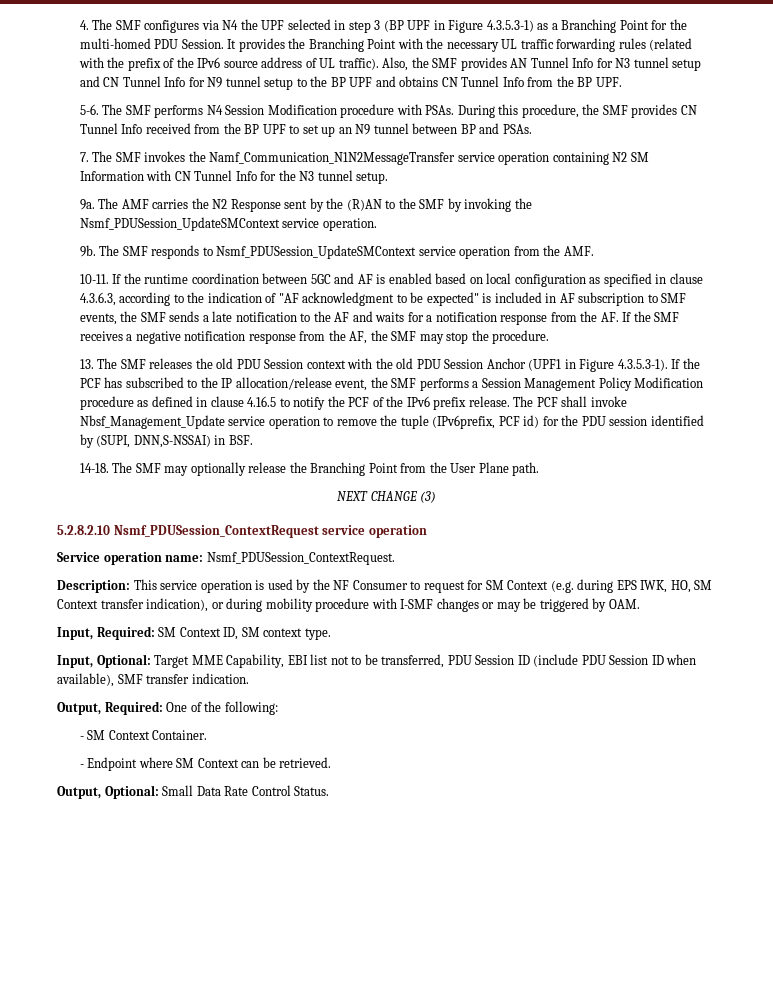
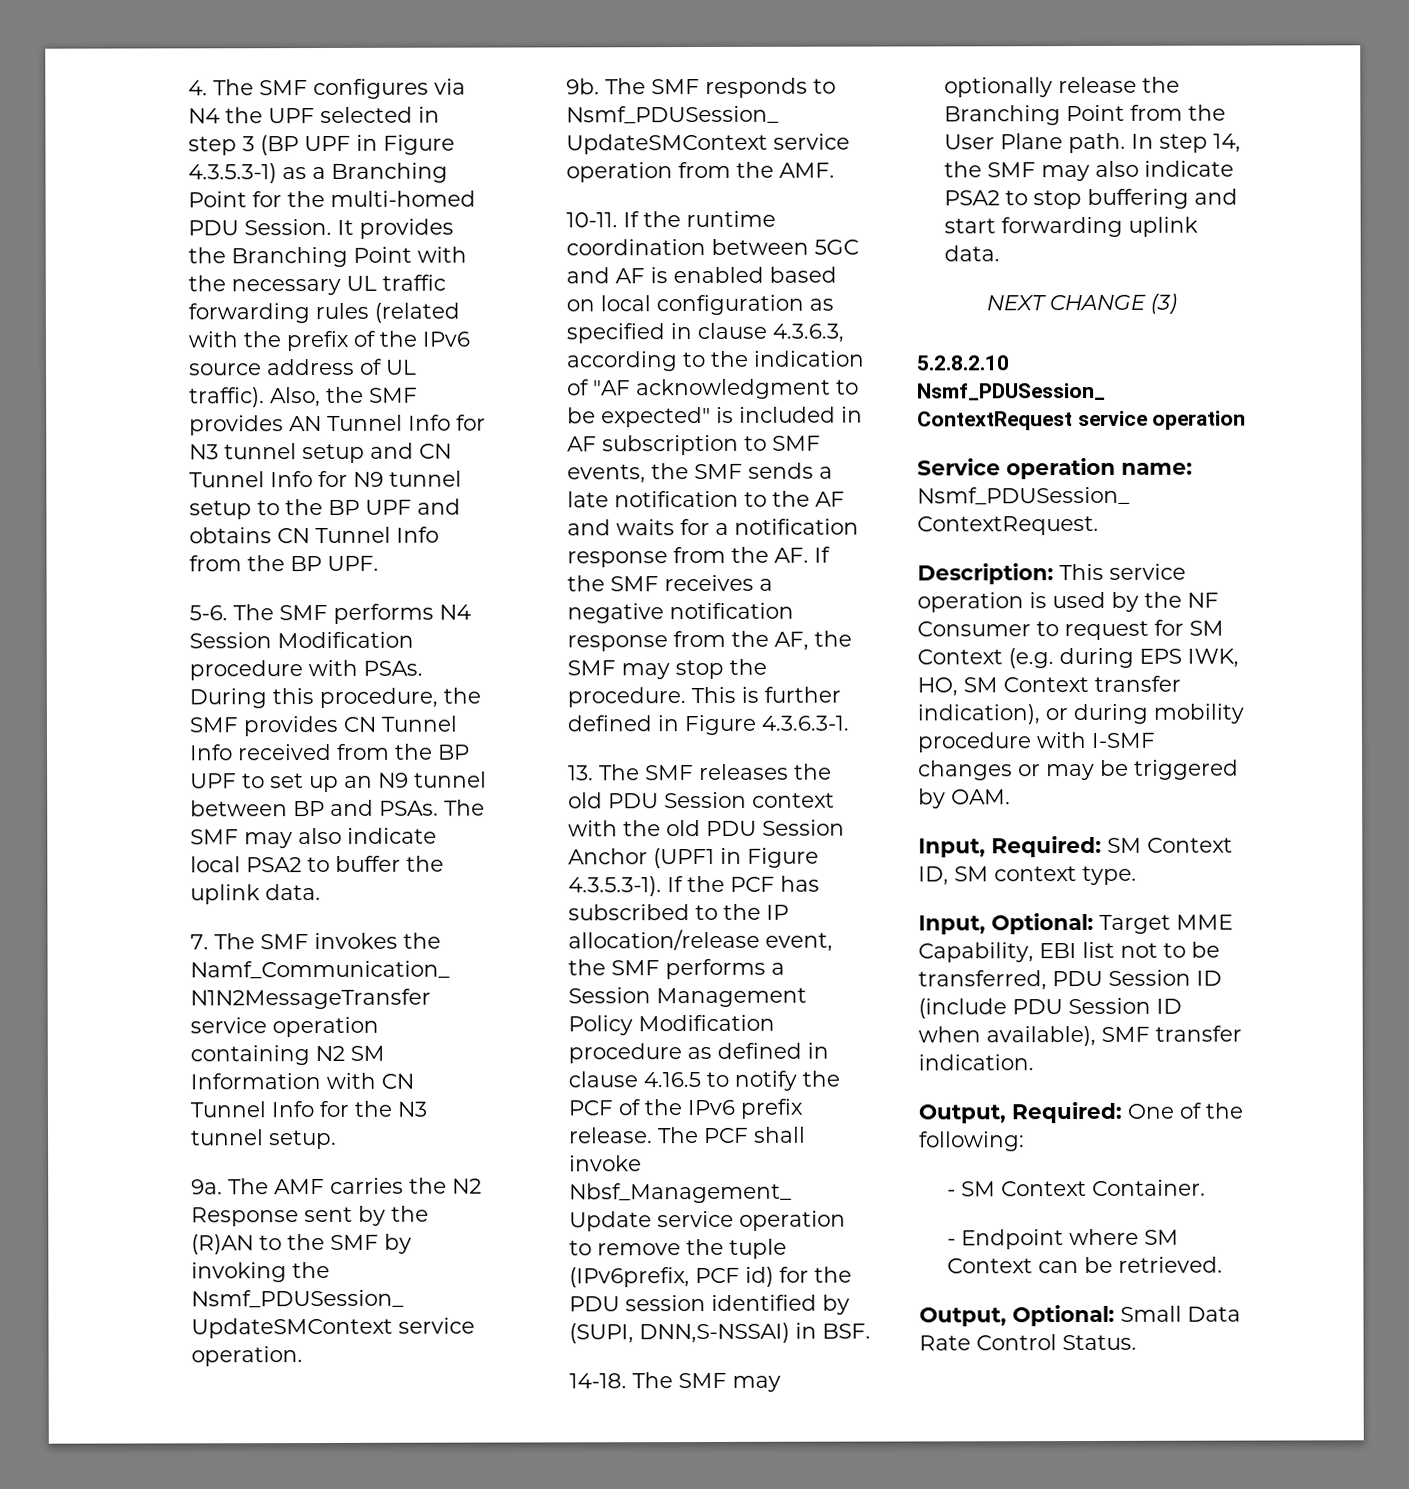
(532, 129) none -> [443,799,485,816] [189,827,437,849] [189,855,444,873] [189,884,321,905] The SMF may also indicate local PSA2 to buffer the uplink data.
(550, 337) none -> [690,686,841,704] [566,714,849,736] This is further defined in Figure 4.3.6.3-1.
(540, 469) none -> [1130,133,1241,153] [943,160,1234,182] [943,188,1238,210] [943,216,1198,238] [943,245,1000,262] In step 14, the SMF may also indicate PSA2 to stop buffering and start forwarding uplink data.

